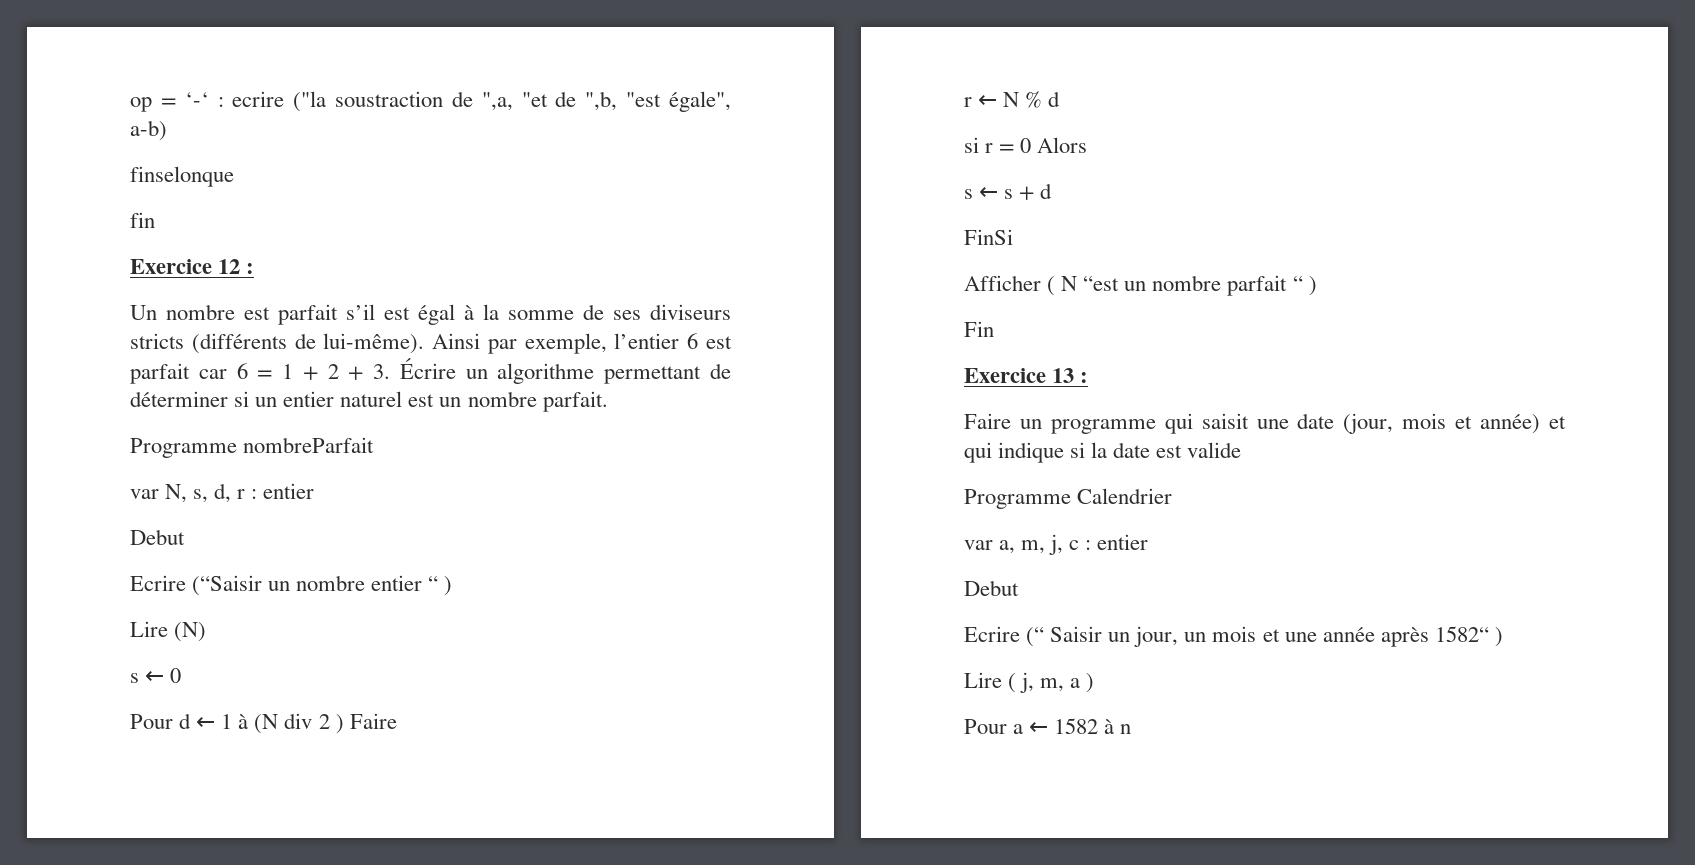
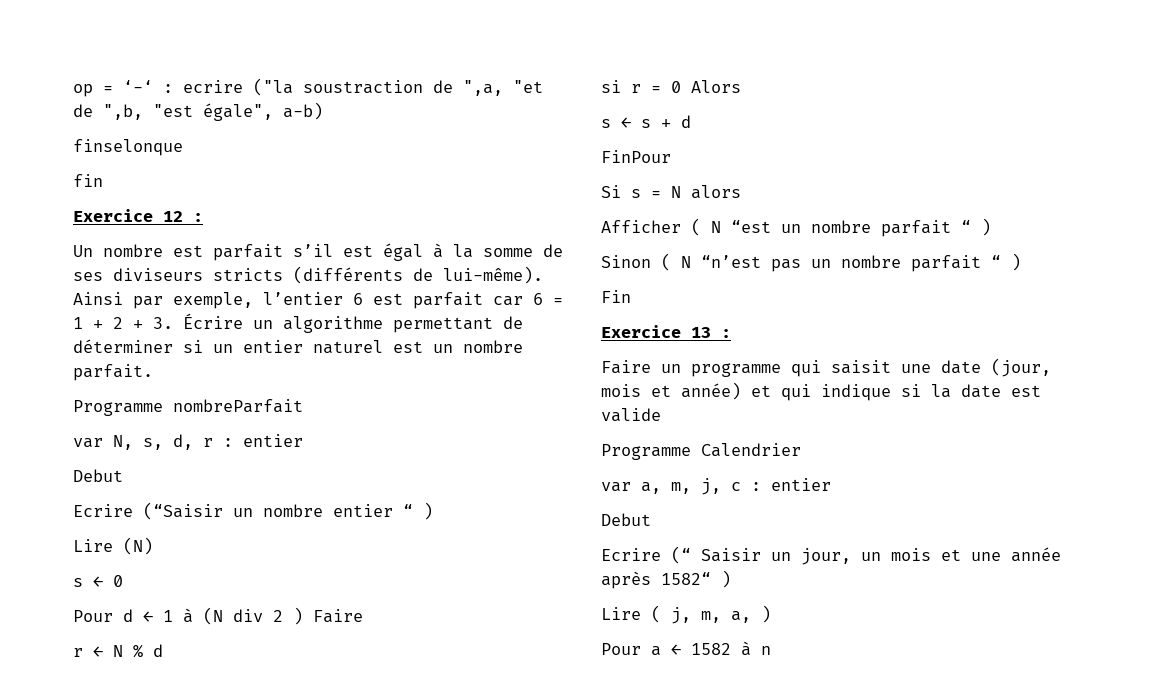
[964,229,1013,245] FinSi -> [601,150,671,163] [601,185,741,199] FinPour // Si s = N alors
(1317, 286) none -> [601,253,1021,272] // Sinon ( N “n’est pas un nombre parfait “ )
[1070,678,1081,688] a -> [731,611,751,623] a,

